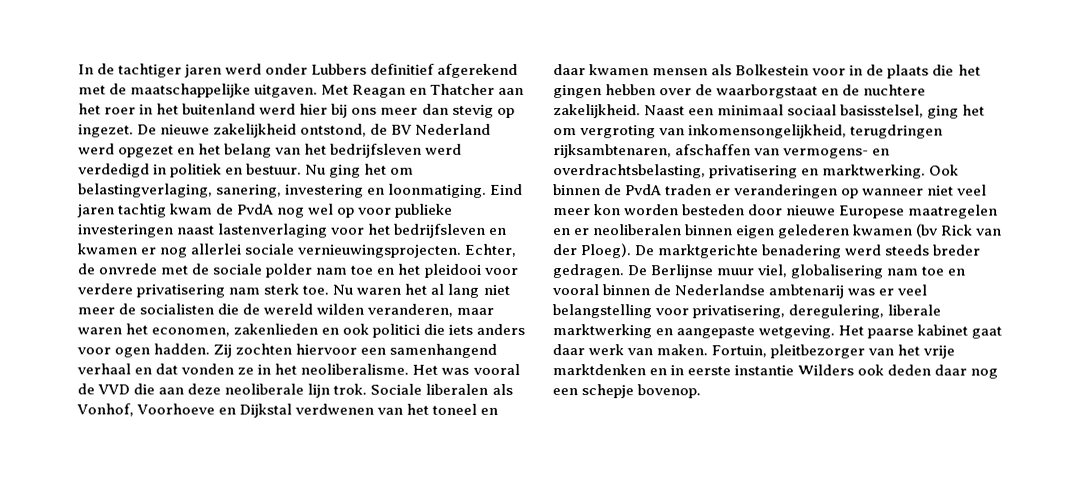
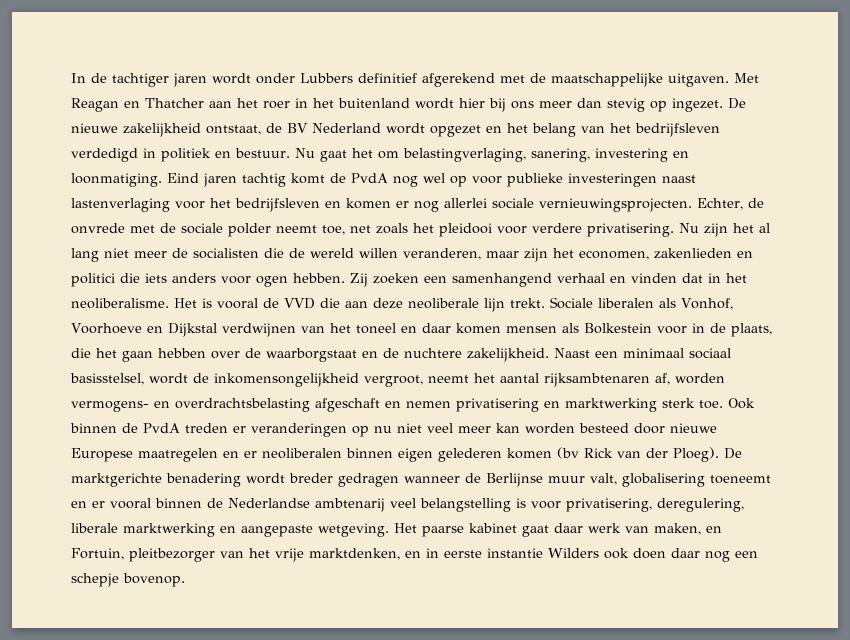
[225,63,263,75] werd -> [212,73,251,84] wordt
[259,103,297,115] werd -> [415,98,454,109] wordt
[300,123,368,137] ontstond, -> [206,125,261,135] ontstaat,
[78,143,115,155] werd -> [386,123,425,134] wordt
[425,143,463,155] werd -> (720, 130) none
[329,164,362,178] ging -> [320,150,347,162] gaat
[170,203,214,215] kwam -> [291,173,325,184] komt
[77,243,137,255] kwamen -> [346,198,391,209] komen
[315,263,518,278] [77,283,402,298] nam toe en het pleidooi voor verdere privatisering nam sterk toe. Nu waren -> [276,223,728,237] neemt toe, net zoals het pleidooi voor verdere privatisering. Nu zijn
[316,303,365,315] wilden -> [359,248,398,258] willen
[77,327,122,335] waren -> [524,248,548,262] zijn
[342,323,370,335] ook -> (753, 254) none
[153,343,358,358] hadden. Zij zochten hiervoor -> [293,273,419,287] hebben. Zij zoeken
[155,363,255,375] dat vonden ze -> [631,273,703,283] vinden dat
[441,367,470,375] was -> [202,298,212,308] is
[333,383,368,395] trok. -> [510,298,545,308] trekt.
[295,403,375,415] verdwenen -> [221,323,296,337] verdwijnen
[589,64,650,76] kwamen -> [455,323,501,334] komen
[887,64,930,79] plaats -> [730,323,772,337] plaats,
[553,85,602,99] gingen -> [122,351,153,362] gaan
[927,104,986,119] [553,124,944,139] [553,144,891,159] [553,164,927,179] ging het om vergroting van inkomensongelijkheid, terugdringen rijksambtenaren, afschaffen van vermogens- en overdrachtsbelasting, privatisering en marktwerking. -> [149,373,725,387] [71,398,723,412] wordt de inkomensongelijkheid vergroot, neemt het aantal rijksambtenaren af, worden vermogens- en overdrachtsbelasting afgeschaft en nemen privatisering en marktwerking sterk toe.
[665,184,713,196] traden -> [185,423,228,433] treden
[862,188,925,196] wanneer -> [374,426,392,433] nu
[594,204,746,216] kon worden besteden -> [496,423,629,434] kan worden besteed
[853,224,914,236] kwamen -> [507,448,552,459] komen
[844,244,981,256] [552,264,966,279] werd steeds breder gedragen. De Berlijnse muur viel, globalisering nam toe en -> [246,473,771,487] [71,501,105,508] wordt breder gedragen wanneer de Berlijnse muur valt, globalisering toeneemt en er
[847,288,895,296] was er -> (385, 505) none
(652, 311) none -> [516,498,526,508] is
[656,344,709,356] maken. -> [654,523,722,535] maken, en
[552,364,646,376] marktdenken -> [309,548,400,560] marktdenken,
[887,364,932,376] deden -> [633,548,666,559] doen

